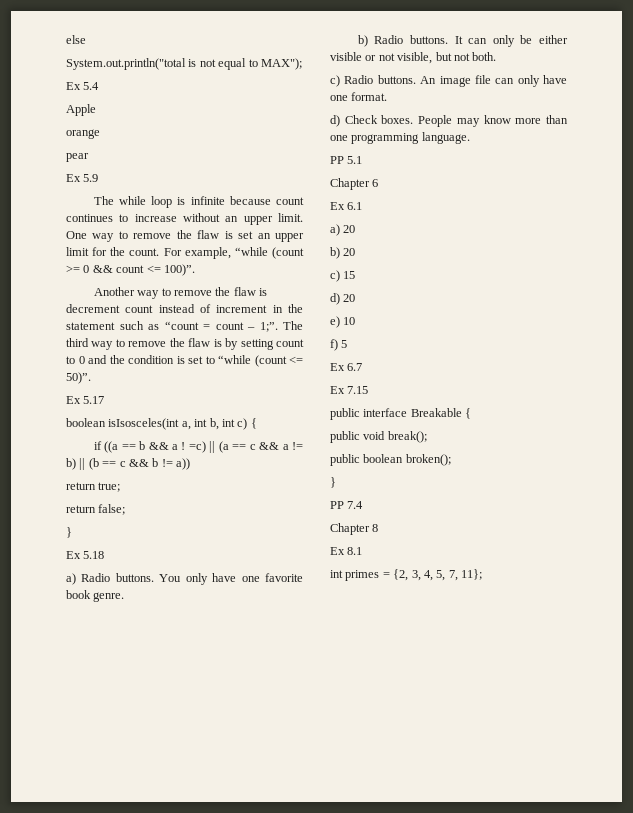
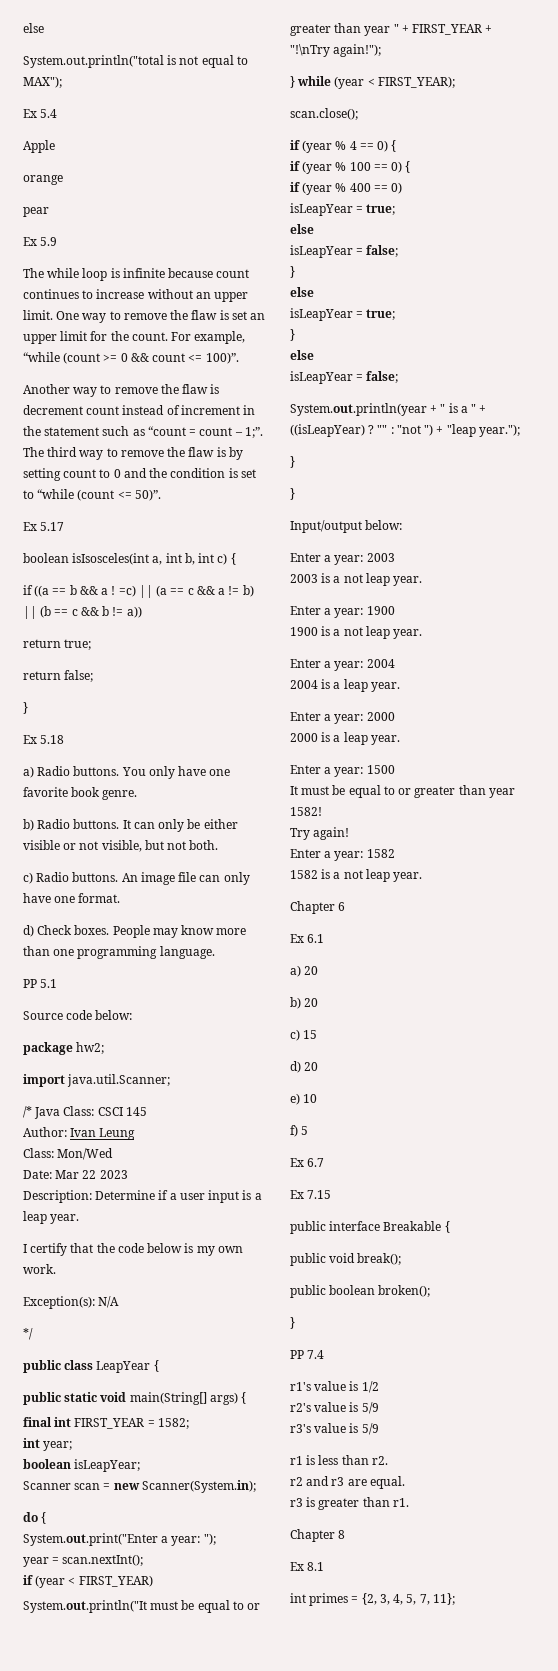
(363, 160) none -> [23,1010,133,1020] [23,1042,105,1055] [23,1074,171,1087] [23,1106,147,1119] [23,1127,136,1140] [23,1148,114,1160] [23,1170,128,1179] [23,1190,262,1203] [23,1211,80,1224] [23,1243,243,1256] [23,1264,56,1274] [23,1296,120,1309] [23,1328,33,1340] [23,1360,159,1373] [23,1392,247,1405] [23,1417,189,1429] [23,1438,73,1451] [23,1459,141,1472] [23,1480,256,1493] [23,1512,47,1524] [23,1533,216,1546] [23,1554,144,1567] [23,1575,153,1588] [23,1600,261,1613] [290,23,493,36] [290,44,382,57] [290,76,455,89] [290,108,358,120] [290,140,397,153] [290,161,411,174] [290,182,403,195] [290,203,396,216] [290,224,314,234] [290,245,399,258] [290,266,295,278] [290,287,314,297] [290,308,396,321] [290,329,295,341] [290,350,314,360] [290,371,399,384] [290,403,487,416] [290,424,520,437] [290,456,295,468] [290,488,295,500] [290,520,403,533] [290,553,395,565] [290,573,423,586] [290,606,395,618] [290,626,423,639] [290,659,395,671] [290,679,400,692] [290,712,395,724] [290,732,400,745] [290,765,395,777] [290,785,515,798] [290,807,322,816] [290,827,350,840] [290,849,395,861] [290,869,423,882] // Source code below: // package hw2; // import java.util.Scanner; // /* Java Class: CSCI 145 // Author: Ivan Leung // Class: Mon/Wed // Date: Mar 22 2023 // Description: Determine if a user input is a leap year. // I certify that the code below is my own work. // Exception(s): N/A // */ // public class LeapYear { // public static void main(String[] args) { // final int FIRST_YEAR = 1582; // int year; // boolean isLeapYear; // Scanner scan = new Scanner(System.in); // do { // System.out.print("Enter a year: "); // year = scan.nextInt(); // if (year < FIRST_YEAR) // System.out.println("It must be equal to or greater than year " + FIRST_YEAR + "!\nTry again!"); // } while (year < FIRST_YEAR); // scan.close(); // if (year % 4 == 0) { // if (year % 100 == 0) { // if (year % 400 == 0) // isLeapYear = true; // else // isLeapYear = false; // } // else // isLeapYear = true; // } // else // isLeapYear = false; // System.out.println(year + " is a " + ((isLeapYear) ? "" : "not ") + "leap year."); // } // } // Input/output below: // Enter a year: 2003 // 2003 is a not leap year. // Enter a year: 1900 // 1900 is a not leap year. // Enter a year: 2004 // 2004 is a leap year. // Enter a year: 2000 // 2000 is a leap year. // Enter a year: 1500 // It must be equal to or greater than year 1582! // Try again! // Enter a year: 1582 // 1582 is a not leap year.
(364, 505) none -> [290,1381,379,1393] [290,1402,379,1414] [290,1423,379,1435] [290,1455,388,1465] [290,1476,405,1489] [290,1497,409,1510] // r1's value is 1/2 // r2's value is 5/9 // r3's value is 5/9 // r1 is less than r2. // r2 and r3 are equal. // r3 is greater than r1.

